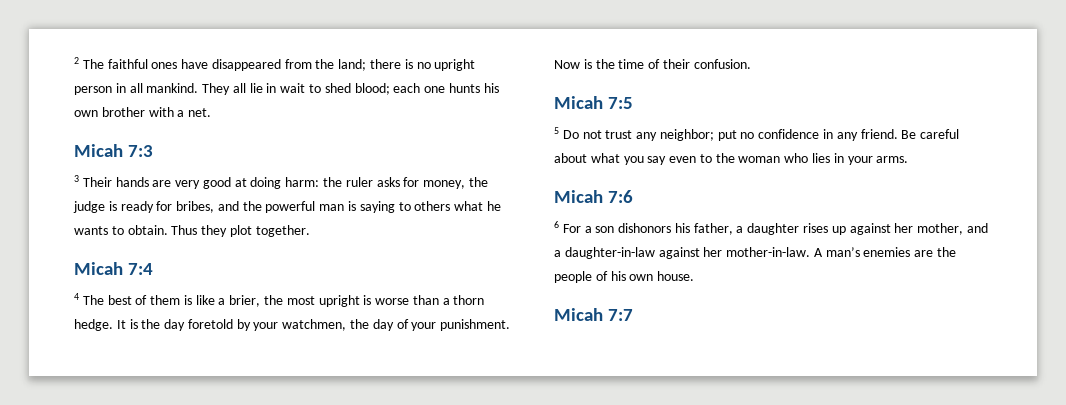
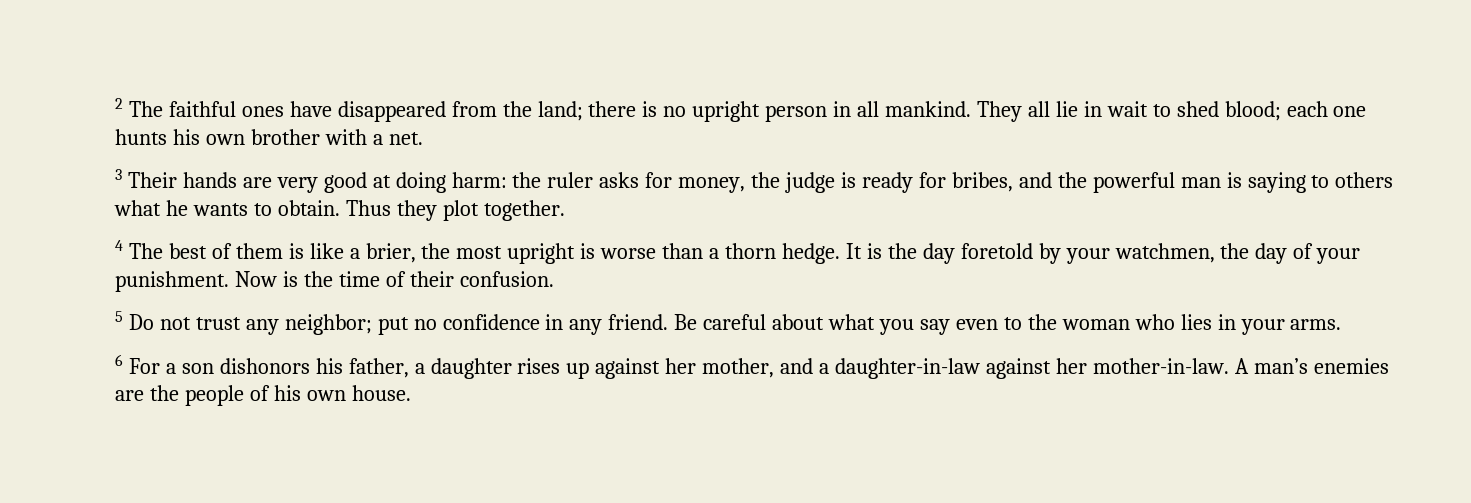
[74,144,154,157] // Micah 7:3 -> (423, 138) none
[74,262,154,275] // Micah 7:4 -> (565, 210) none
[554,96,634,109] // Micah 7:5 -> (554, 279) none
[554,190,634,203] // Micah 7:6 -> (1342, 324) none
[554,308,634,321] // Micah 7:7 -> (411, 393) none

